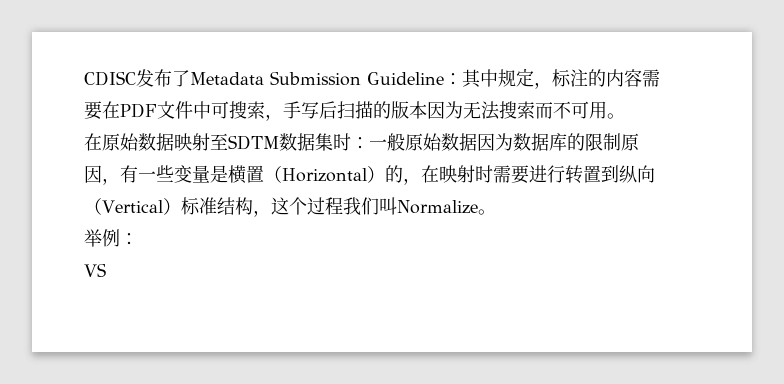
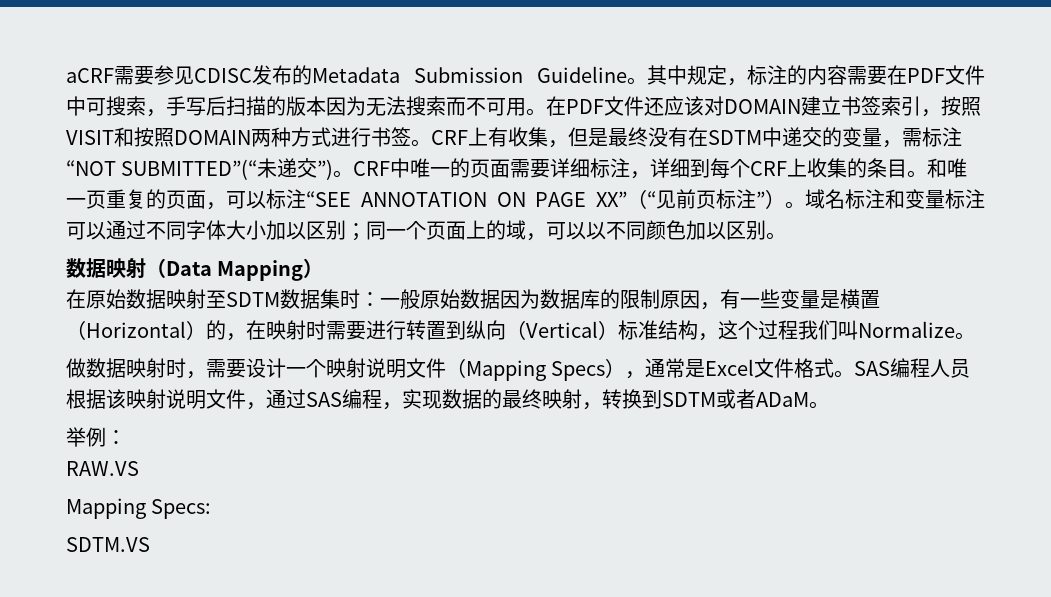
(84, 78) none -> [66,65,194,85] aCRF需要参见
[172,70,190,87] 了 -> [292,65,312,85] 的
[444,73,462,85] ： -> [627,77,647,85] 。
(625, 116) none -> [546,96,981,117] [66,127,962,148] [66,158,968,180] [66,189,985,210] [66,220,786,241] [66,258,324,281] 在PDF文件还应该对DOMAIN建立书签索引，按照VISIT和按照DOMAIN两种方式进行书签。CRF上有收集，但是最终没有在SDTM中递交的变量，需标注“NOT SUBMITTED”(“未递交”)。CRF中唯一的页面需要详细标注，详细到每个CRF上收集的条目。和唯一页重复的页面，可以标注“SEE ANNOTATION ON PAGE XX”（“见前页标注”）。域名标注和变量标注可以通过不同字体大小加以区别；同一个页面上的域，可以以不同颜色加以区别。 // 数据映射（Data Mapping）
[84,229,138,247] [84,263,106,277] 举例： // VS -> [66,358,971,381] [66,389,829,410] [66,427,126,447] [66,461,139,476] [66,498,212,519] [66,537,150,552] 做数据映射时，需要设计一个映射说明文件（Mapping Specs），通常是Excel文件格式。SAS编程人员根据该映射说明文件，通过SAS编程，实现数据的最终映射，转换到SDTM或者ADaM。 // 举例： // RAW.VS // Mapping Specs: // SDTM.VS

